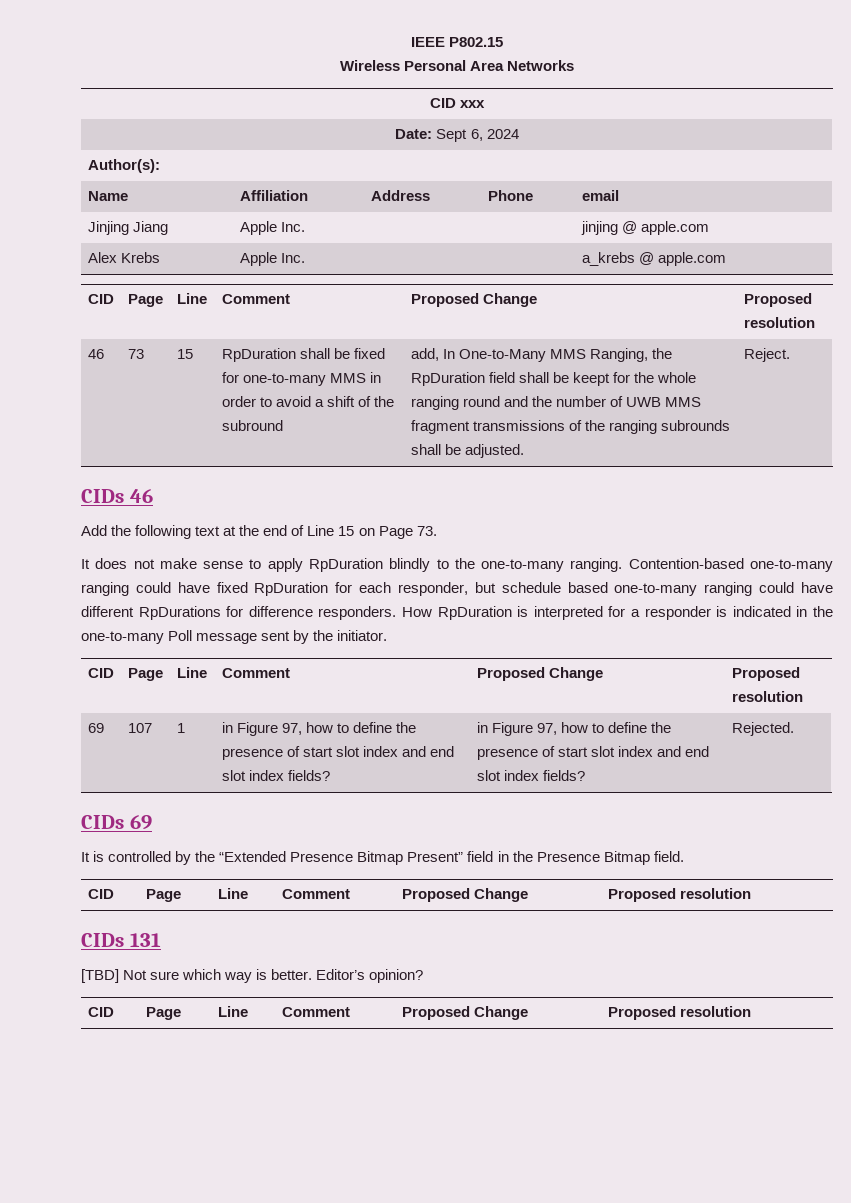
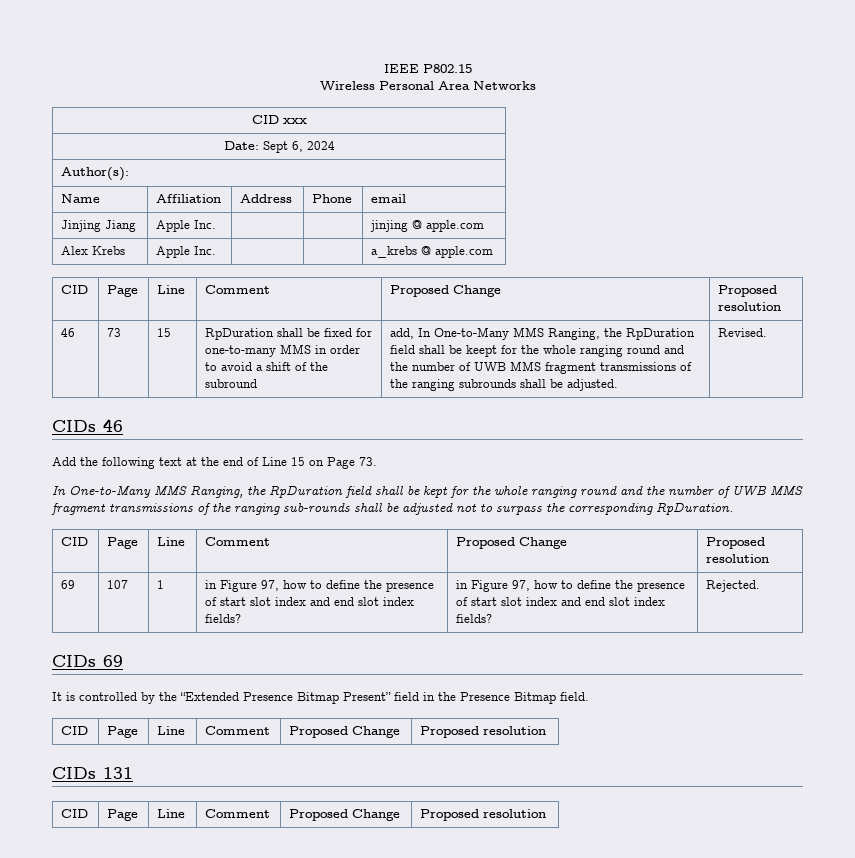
[743,348,790,362] Reject. -> [718,328,768,337] Revised.
[81,558,833,572] [81,582,834,596] [81,606,834,620] [81,630,388,644] It does not make sense to apply RpDuration blindly to the one-to-many ranging. Contention-based one-to-many ranging could have fixed RpDuration for each responder, but schedule based one-to-many ranging could have different RpDurations for difference responders. How RpDuration is interpreted for a responder is indicated in the one-to-many Poll message sent by the initiator. -> [52,485,803,498] [51,502,733,515] In One-to-Many MMS Ranging, the RpDuration field shall be kept for the whole ranging round and the number of UWB MMS fragment transmissions of the ranging sub-rounds shall be adjusted not to surpass the corresponding RpDuration.
[81,969,424,983] // [TBD] Not sure which way is better. Editor’s opinion? -> (133, 773) none

